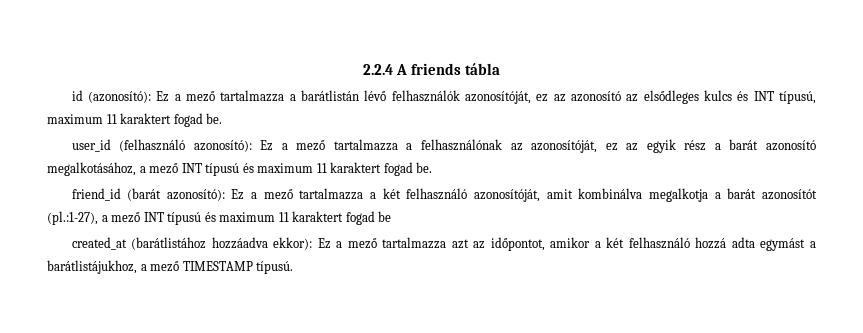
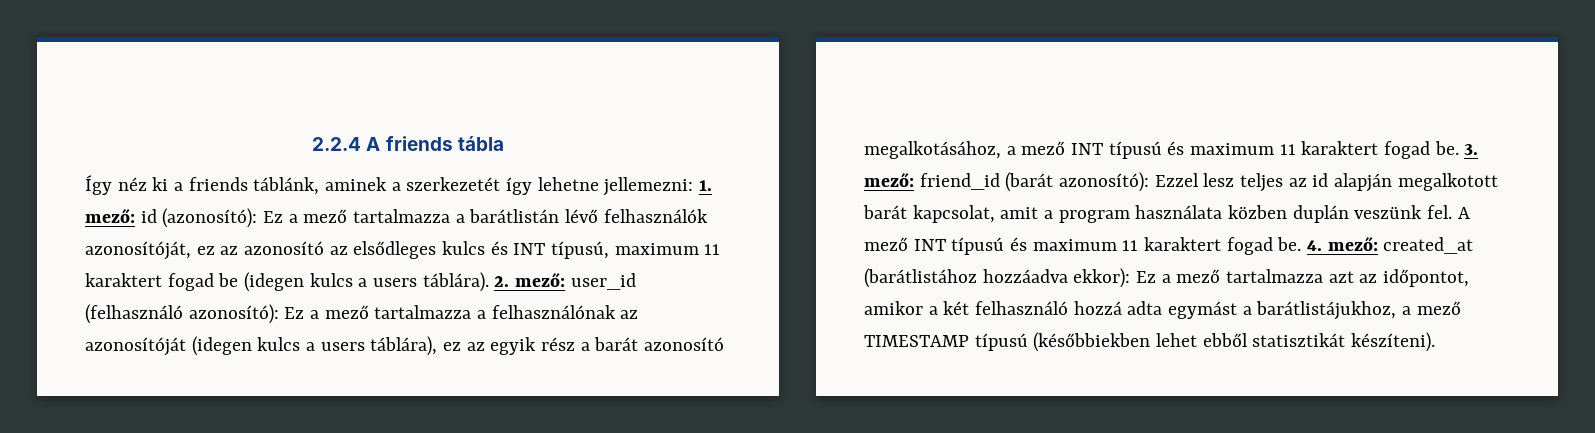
(500, 69) none -> [85,175,713,196] [85,209,135,223] Így néz ki a friends táblánk, aminek a szerkezetét így lehetne jellemezni: 1. mező:
[206,113,223,124] be. // -> [218,272,566,292] be (idegen kulcs a users táblára). 2. mező:
[531,140,598,153] azonosítóját, -> [85,336,438,356] azonosítóját (idegen kulcs a users táblára),
(433, 167) // -> [1464,144,1479,155] [864,173,914,187] 3. mező:
[231,188,817,202] [47,211,392,225] Ez a mező tartalmazza a két felhasználó azonosítóját, amit kombinálva megalkotja a barát azonosítót (pl.:1-27), a mező INT típusú és maximum 11 karaktert fogad be // -> [1154,173,1498,192] [863,205,1470,223] [864,237,1378,255] Ezzel lesz teljes az id alapján megalkotott barát kapcsolat, amit a program használata közben duplán veszünk fel. A mező INT típusú és maximum 11 karaktert fogad be. 4. mező:
[256,261,294,274] típusú. -> [974,332,1436,352] típusú (későbbiekben lehet ebből statisztikát készíteni).

